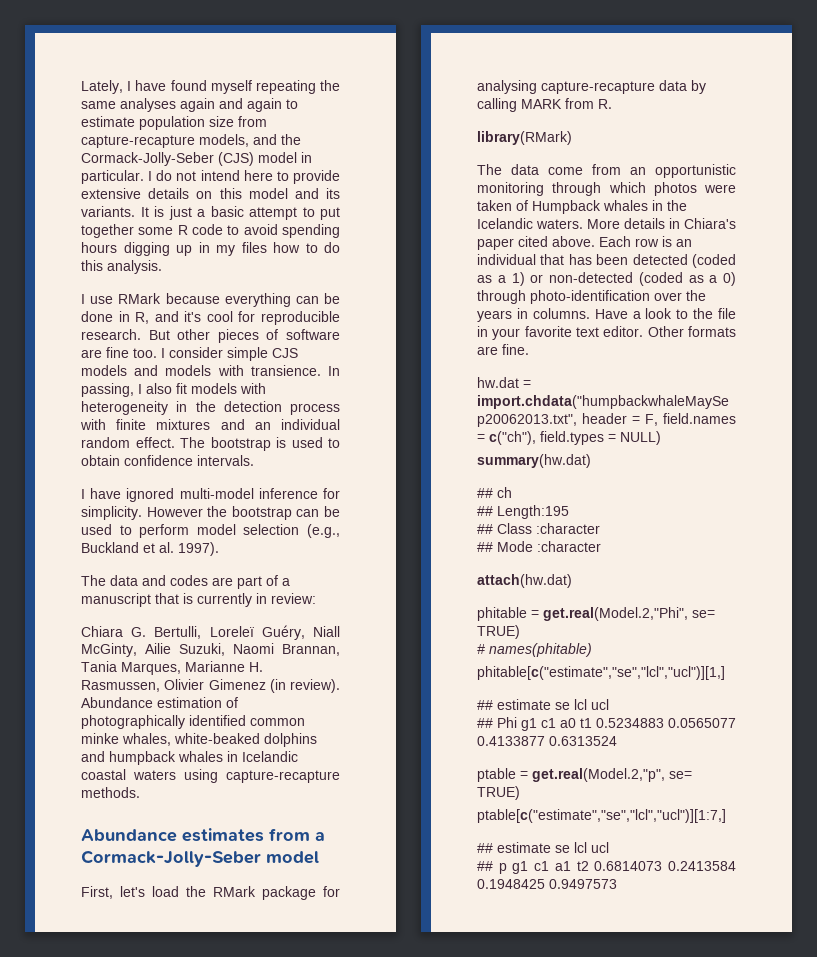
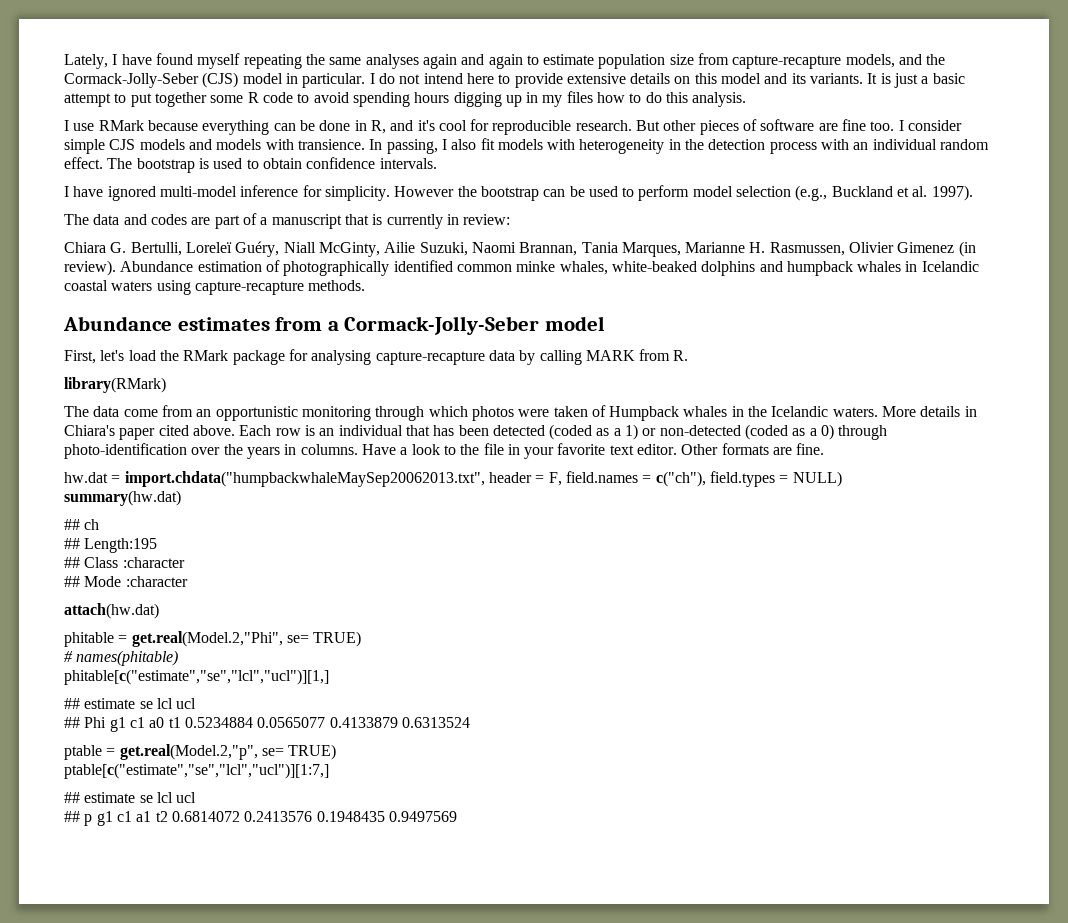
[116,419,245,430] finite mixtures and -> (850, 144) none
[596,718,736,728] [477,736,545,746] 0.5234883 0.0565077 0.4133877 -> [184,717,398,728] 0.5234884 0.0565077 0.4133879
[594,861,736,871] [477,879,617,889] 0.6814073 0.2413584 0.1948425 0.9497573 -> [171,811,457,822] 0.6814072 0.2413576 0.1948435 0.9497569

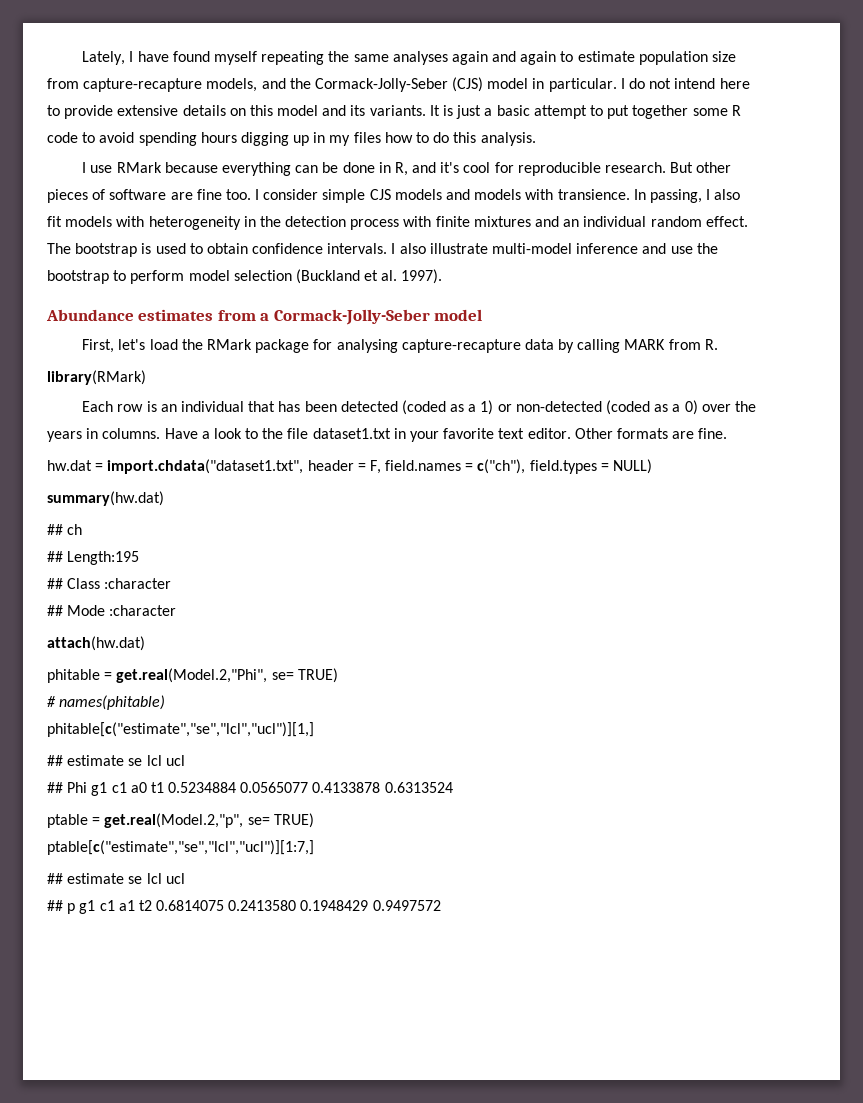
(850, 144) none -> [435,216,560,227] finite mixtures and
[64,185,618,201] // I have ignored multi-model inference for simplicity. However the bootstrap can be used -> [391,243,718,254] [47,270,109,284] I also illustrate multi-model inference and use the bootstrap
[795,185,893,201] (e.g., Buckland -> [295,269,360,284] (Buckland
[64,213,511,229] [64,241,976,257] [64,260,979,276] [64,280,366,295] // The data and codes are part of a manuscript that is currently in review: // Chiara G. Bertulli, Loreleï Guéry, Niall McGinty, Ailie Suzuki, Naomi Brannan, Tania Marques, Marianne H. Rasmussen, Olivier Gimenez (in review). Abundance estimation of photographically identified common minke whales, white-beaked dolphins and humpback whales in Icelandic coastal waters using capture-recapture methods. -> (443, 276) none
[64,405,977,421] [64,425,235,440] The data come from an opportunistic monitoring through which photos were taken of Humpback whales in the Icelandic waters. More details in Chiara's paper cited above. -> (146, 377) none
[838,425,888,440] [64,443,187,459] through photo-identification -> (698, 407) none
(504, 449) none -> [312,428,391,439] dataset1.txt
[124,471,485,487] import.chdata("humpbackwhaleMaySep20062013.txt", -> [107,459,304,474] import.chdata("dataset1.txt",
[329,717,398,728] 0.4133879 -> [312,782,381,793] 0.4133878
[171,811,457,822] 0.6814072 0.2413576 0.1948435 0.9497569 -> [156,900,441,911] 0.6814075 0.2413580 0.1948429 0.9497572

